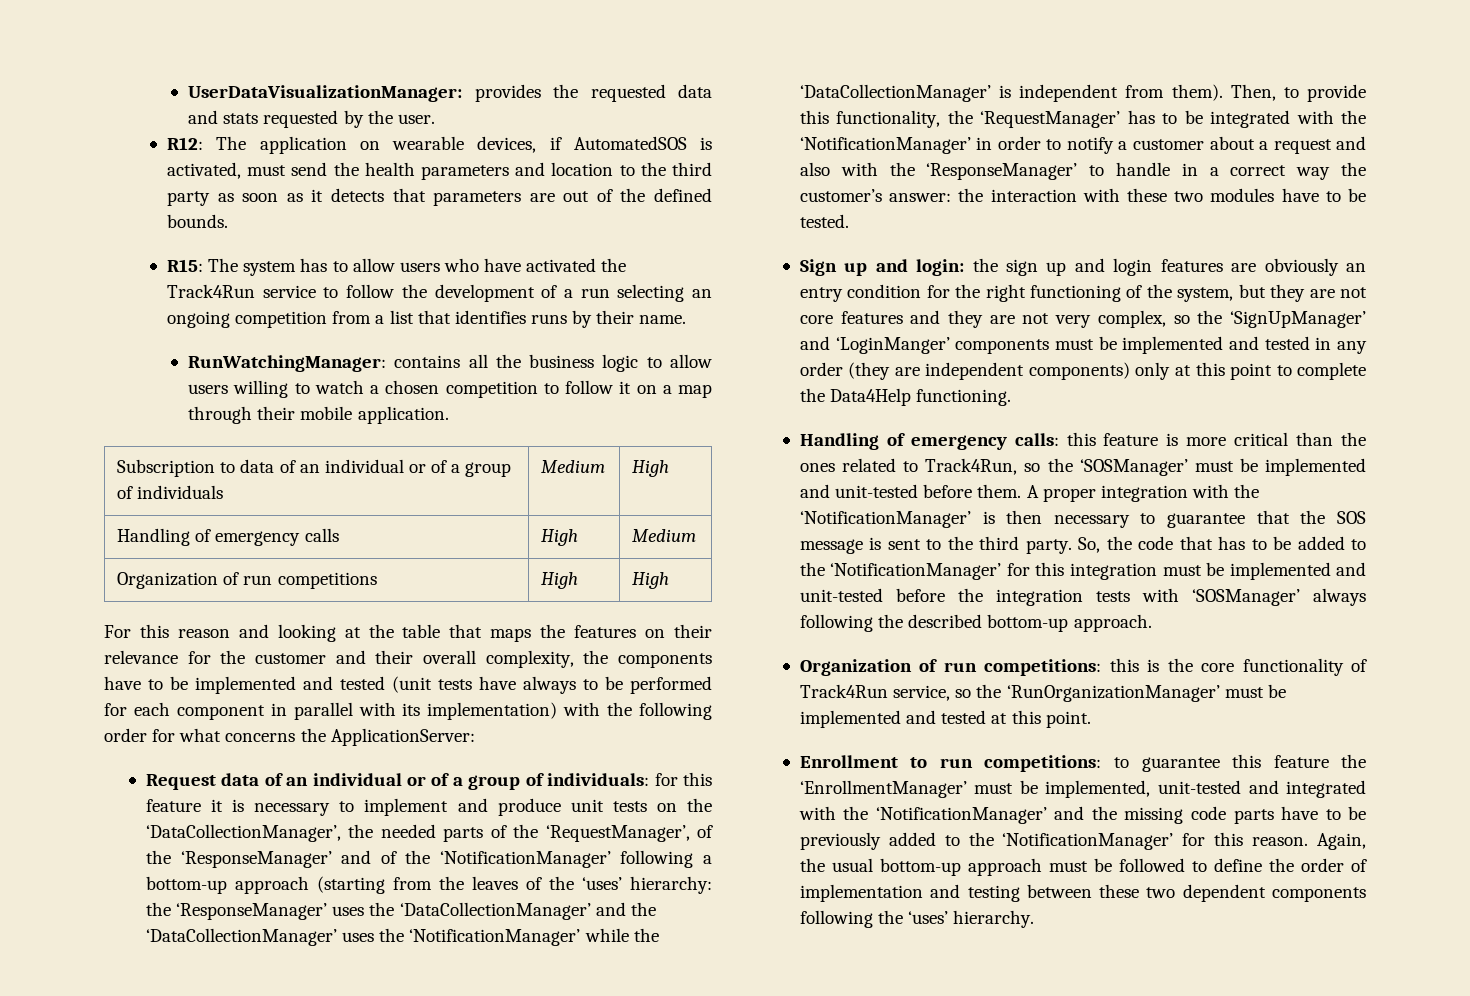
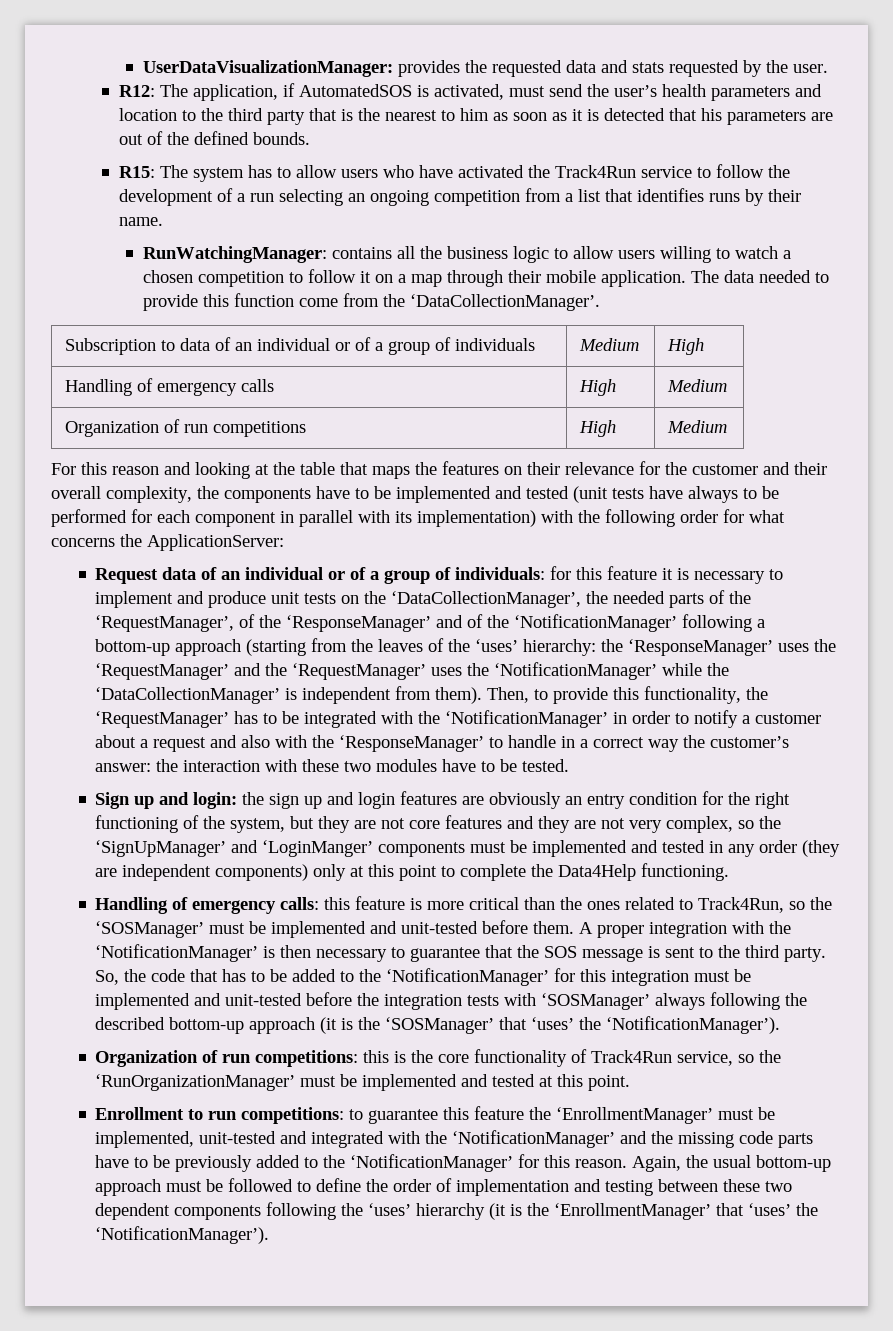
[259,136,537,154] application on wearable devices, -> [193,84,279,101] application,
(359, 169) none -> [614,85,658,97] user’s
[217,188,426,202] as soon as it detects that -> [309,108,723,121] that is the nearest to him as soon as it is detected that his
(449, 415) none -> [690,270,829,283] [142,293,600,311] The data needed to provide this function come from the ‘DataCollectionManager’.
[632,572,670,589] High -> [667,420,728,433] Medium
[399,902,656,920] [145,928,337,946] ‘DataCollectionManager’ and the ‘DataCollectionManager’ -> [95,663,427,680] ‘RequestManager’ and the ‘RequestManager’
[1073,614,1152,632] approach. -> [249,1016,781,1034] approach (it is the ‘SOSManager’ that ‘uses’ the ‘NotificationManager’).
[953,910,1035,928] hierarchy. -> [416,1203,819,1220] [95,1226,270,1244] hierarchy (it is the ‘EnrollmentManager’ that ‘uses’ the ‘NotificationManager’).

